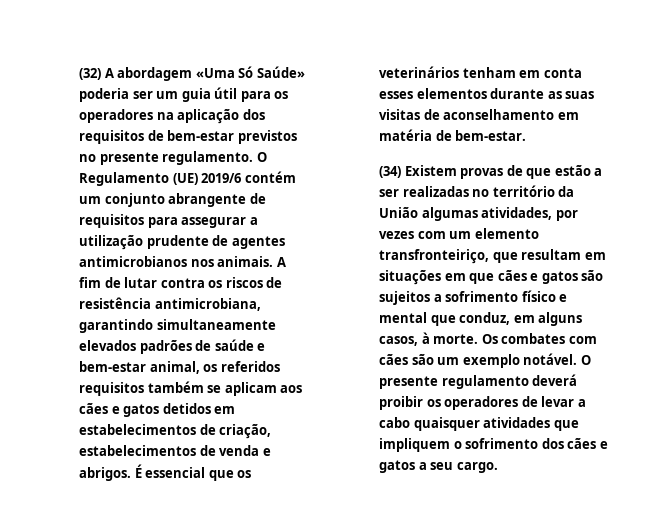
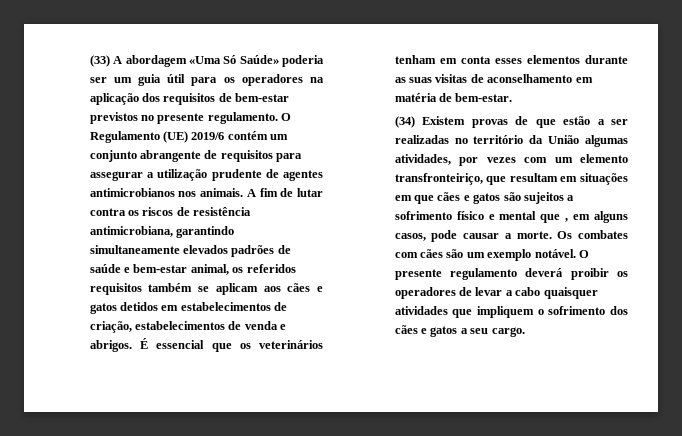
[79,68,102,80] (32) -> [89,55,110,67] (33)
[459,312,511,325] conduz, -> [565,218,569,222] ,
[421,332,430,344] à -> [431,230,512,242] pode causar a

